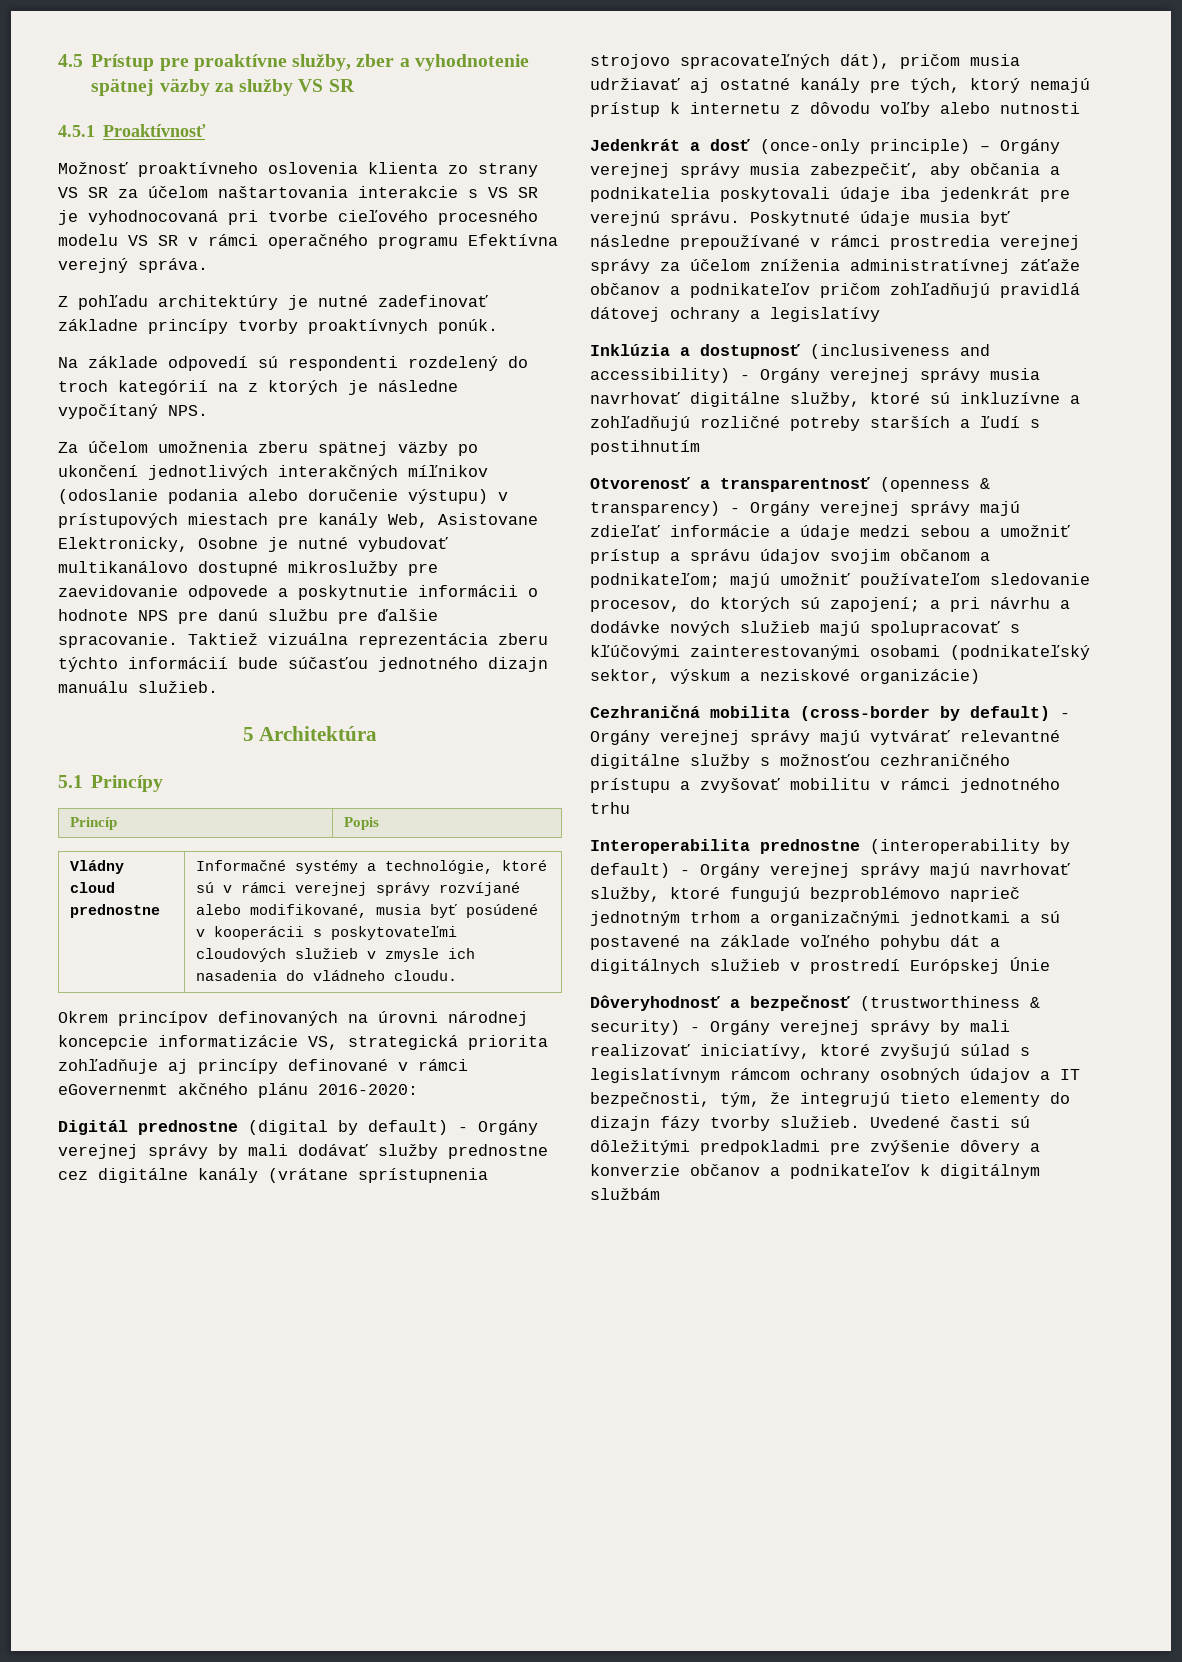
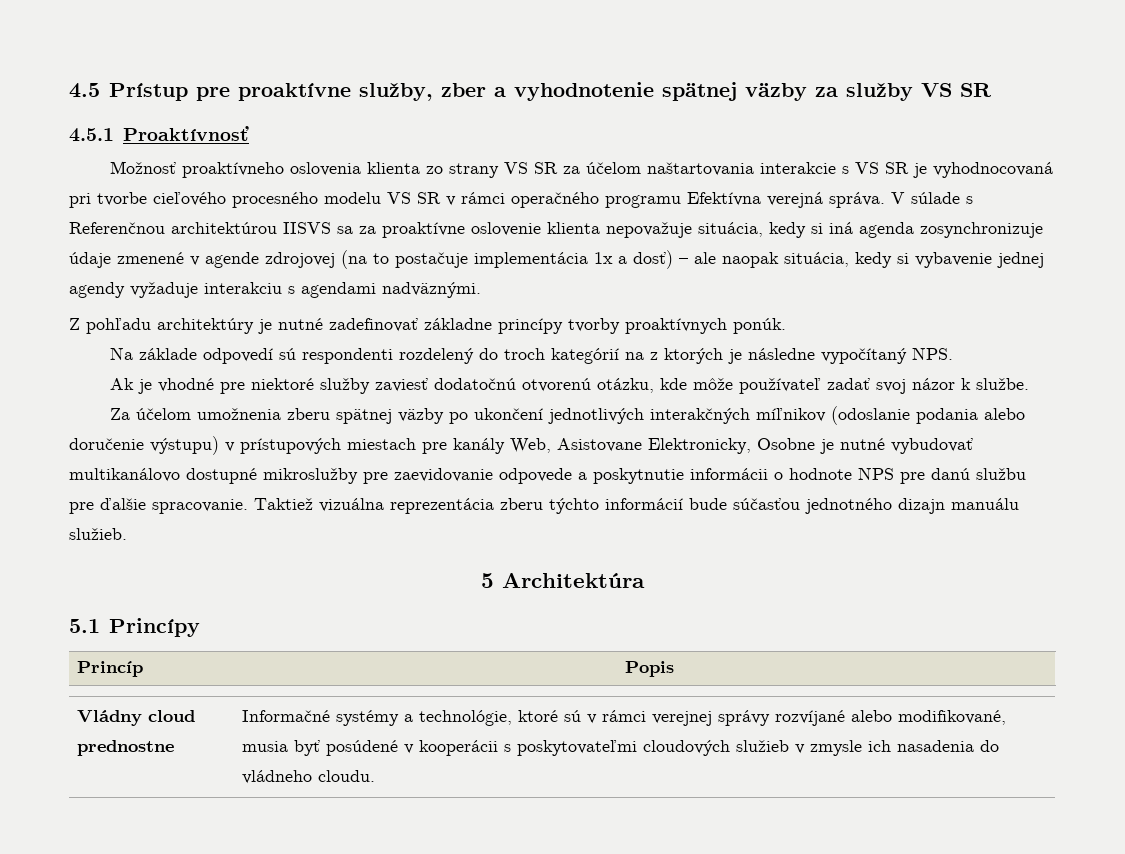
[58,258,128,273] verejný -> [767,192,823,208] verejná
(208, 265) none -> [891,192,973,204] [69,222,1043,238] [69,250,1044,269] [69,282,481,298] V súlade s Referenčnou architektúrou IISVS sa za proaktívne oslovenie klienta nepovažuje situácia, kedy si iná agenda zosynchronizuje údaje zmenené v agende zdrojovej (na to postačuje implementácia 1x a dosť) – ale naopak situácia, kedy si vybavenie jednej agendy vyžaduje interakciu s agendami nadväznými.
(208, 410) none -> [110,378,1030,394] // Ak je vhodné pre niektoré služby zaviesť dodatočnú otvorenú otázku, kde môže používateľ zadať svoj názor k službe.
[58,1011,528,1026] [58,1035,548,1050] [58,1059,468,1074] [58,1083,418,1098] [58,1120,538,1135] [58,1144,548,1159] [58,1168,488,1183] [590,54,1020,69] [590,78,1090,93] [590,102,1080,117] [590,139,1060,154] [590,163,1060,178] [590,187,1070,202] [590,211,1010,226] [590,235,1080,250] [590,259,1080,274] [590,283,1080,298] [590,307,880,322] [590,344,990,359] [590,368,1040,383] [590,392,1080,407] [590,416,1040,431] [590,440,700,455] [590,477,990,492] [590,501,1020,516] [590,525,1070,540] [590,549,990,564] [590,573,1090,588] [590,597,1070,612] [590,621,1020,636] [590,645,1090,660] [590,669,980,684] [590,705,1070,721] [590,730,1060,745] [590,754,1010,769] [590,778,1060,793] [590,802,630,814] [590,839,1070,854] [590,863,1070,878] [590,887,1020,902] [590,911,1060,926] [590,935,1000,950] [590,957,1050,974] [590,995,1040,1011] [590,1020,1010,1035] [590,1044,1030,1059] [590,1068,1080,1083] [590,1092,1070,1107] [590,1116,1030,1131] [590,1140,1040,1155] [590,1164,1040,1179] [590,1188,660,1200] // Okrem princípov definovaných na úrovni národnej koncepcie informatizácie VS, strategická priorita zohľadňuje aj princípy definované v rámci eGovernenmt akčného plánu 2016-2020: // Digitál prednostne (digital by default) - Orgány verejnej správy by mali dodávať služby prednostne cez digitálne kanály (vrátane sprístupnenia strojovo spracovateľných dát), pričom musia udržiavať aj ostatné kanály pre tých, ktorý nemajú prístup k internetu z dôvodu voľby alebo nutnosti // Jedenkrát a dosť (once-only principle) – Orgány verejnej správy musia zabezpečiť, aby občania a podnikatelia poskytovali údaje iba jedenkrát pre verejnú správu. Poskytnuté údaje musia byť následne prepoužívané v rámci prostredia verejnej správy za účelom zníženia administratívnej záťaže občanov a podnikateľov pričom zohľadňujú pravidlá dátovej ochrany a legislatívy // Inklúzia a dostupnosť (inclusiveness and accessibility) - Orgány verejnej správy musia navrhovať digitálne služby, ktoré sú inkluzívne a zohľadňujú rozličné potreby starších a ľudí s postihnutím // Otvorenosť a transparentnosť (openness & transparency) - Orgány verejnej správy majú zdieľať informácie a údaje medzi sebou a umožniť prístup a správu údajov svojim občanom a podnikateľom; majú umožniť používateľom sledovanie procesov, do ktorých sú zapojení; a pri návrhu a dodávke nových služieb majú spolupracovať s kľúčovými zainterestovanými osobami (podnikateľský sektor, výskum a neziskové organizácie) // Cezhraničná mobilita (cross-border by default) - Orgány verejnej správy majú vytvárať relevantné digitálne služby s možnosťou cezhraničného prístupu a zvyšovať mobilitu v rámci jednotného trhu // Interoperabilita prednostne (interoperability by default) - Orgány verejnej správy majú navrhovať služby, ktoré fungujú bezproblémovo naprieč jednotným trhom a organizačnými jednotkami a sú postavené na základe voľného pohybu dát a digitálnych služieb v prostredí Európskej Únie // Dôveryhodnosť a bezpečnosť (trustworthiness & security) - Orgány verejnej správy by mali realizovať iniciatívy, ktoré zvyšujú súlad s legislatívnym rámcom ochrany osobných údajov a IT bezpečnosti, tým, že integrujú tieto elementy do dizajn fázy tvorby služieb. Uvedené časti sú dôležitými predpokladmi pre zvýšenie dôvery a konverzie občanov a podnikateľov k digitálnym službám -> (376, 776) none

